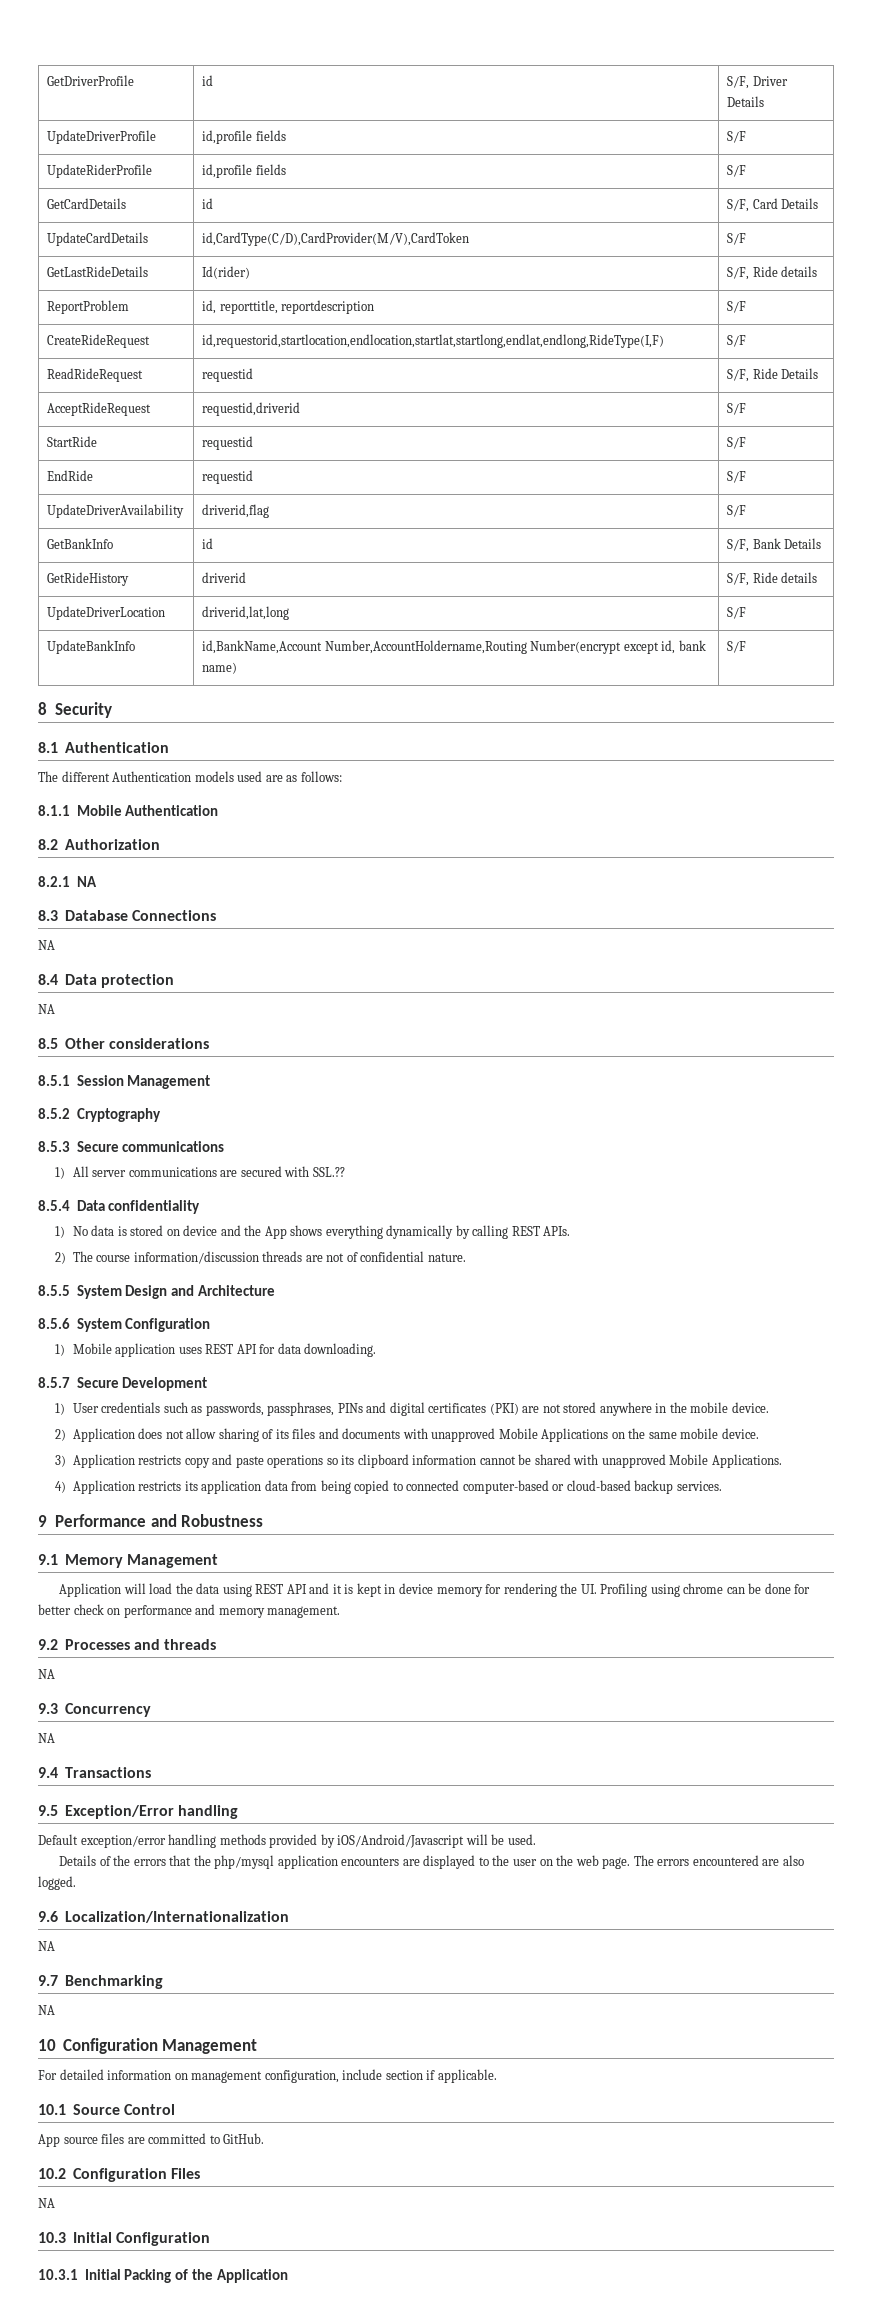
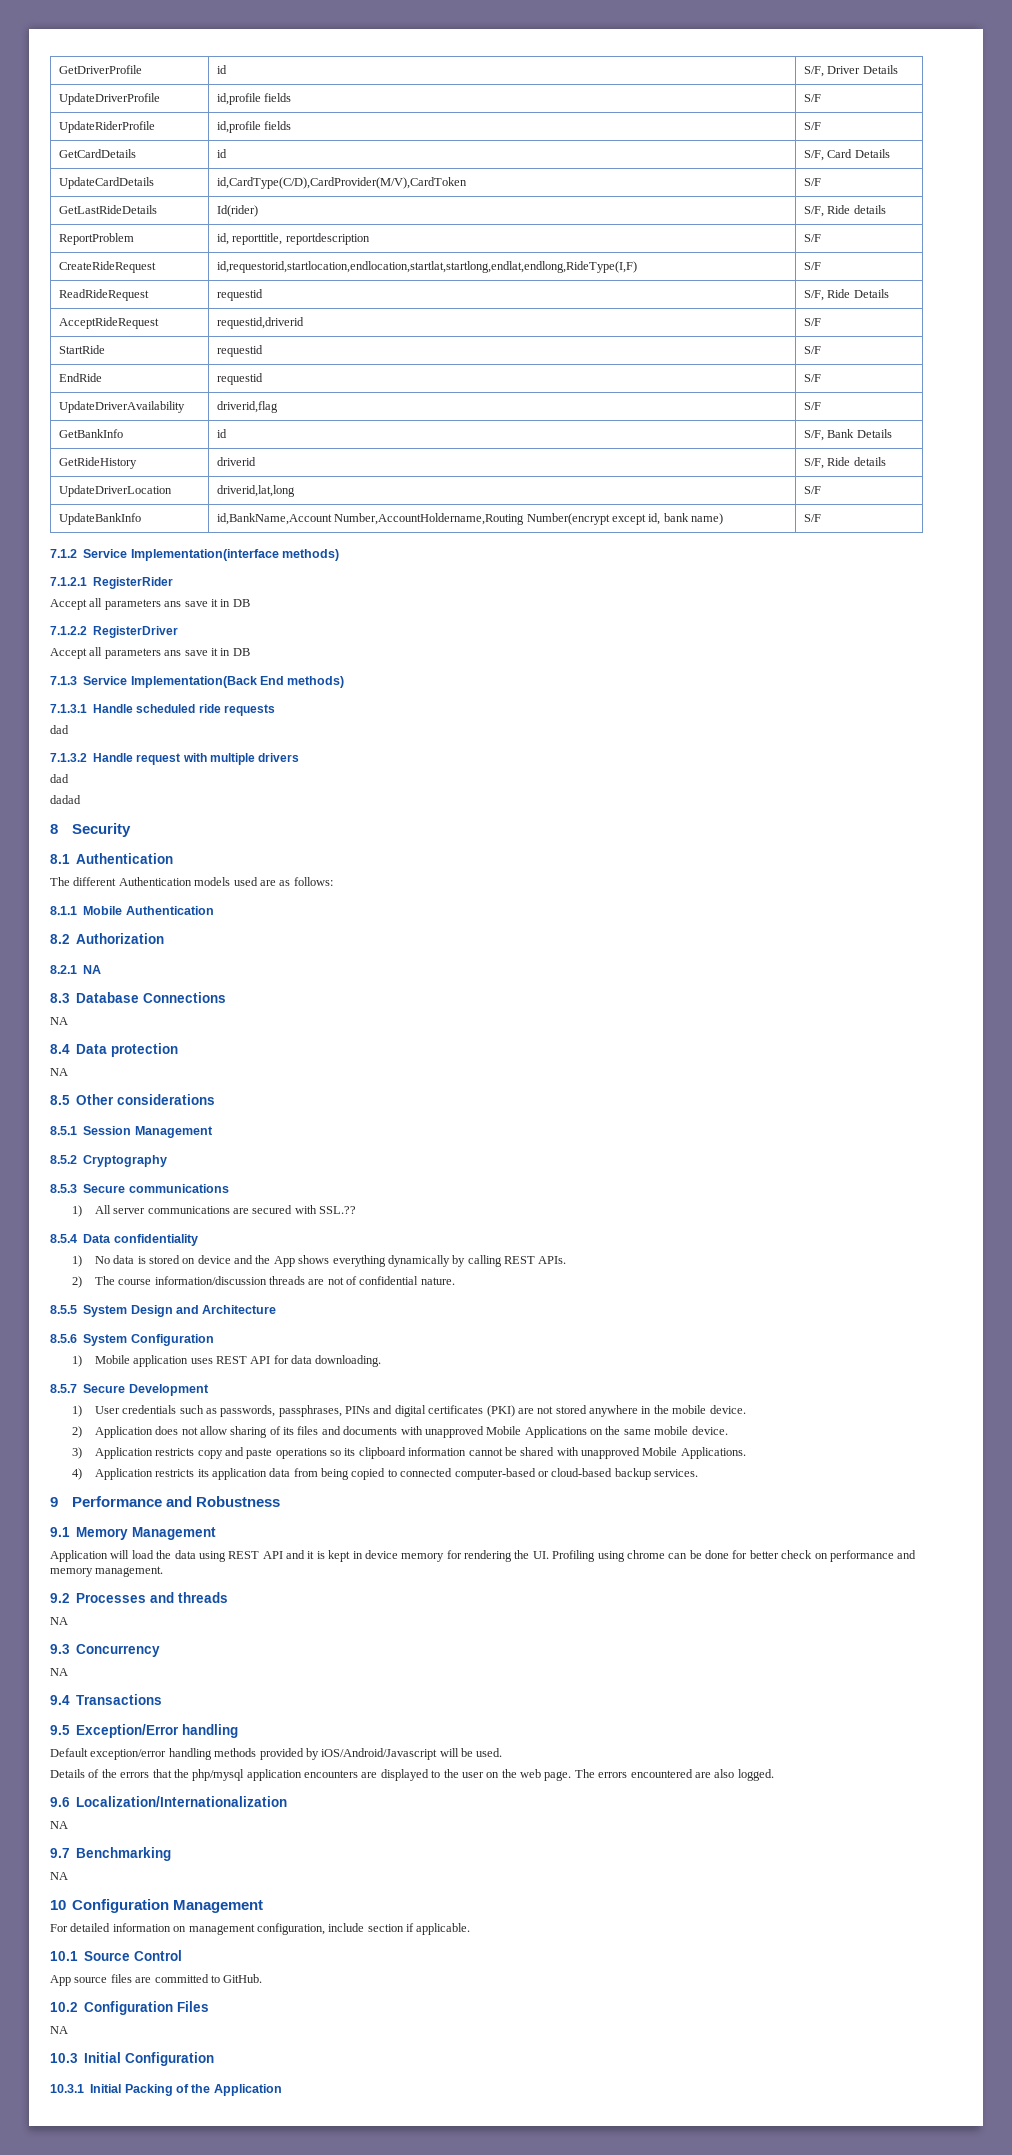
(747, 647) none -> [50,549,339,561] [50,577,174,589] [50,598,250,610] [50,626,179,638] [50,647,250,659] [50,676,345,688] [50,704,275,716] [50,725,69,734] [50,753,300,765] [50,774,69,783] [50,795,81,804] // 7.1.2 Service Implementation(interface methods) // 7.1.2.1 RegisterRider // Accept all parameters ans save it in DB // 7.1.2.2 RegisterDriver // Accept all parameters ans save it in DB // 7.1.3 Service Implementation(Back End methods) // 7.1.3.1 Handle scheduled ride requests // dad // 7.1.3.2 Handle request with multiple drivers // dad // dadad

